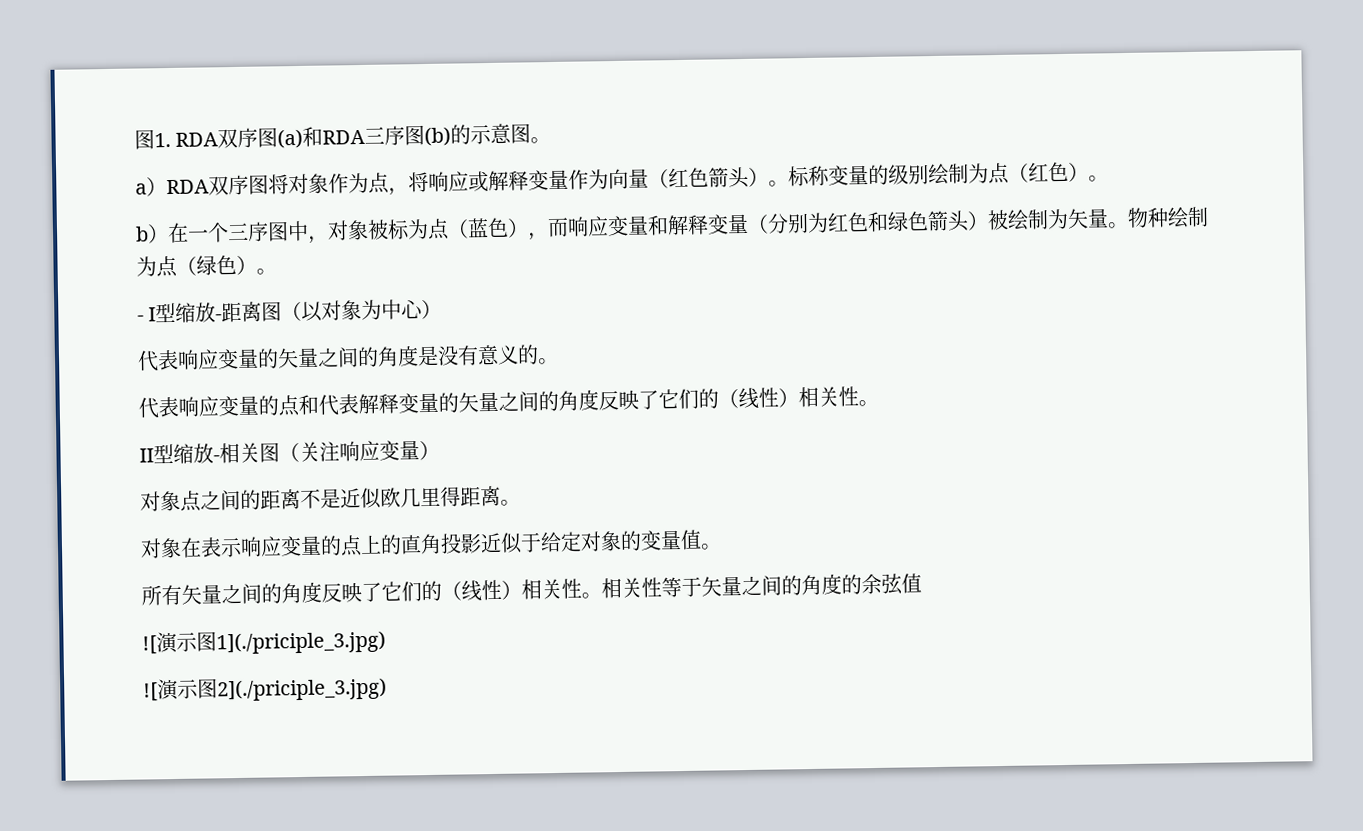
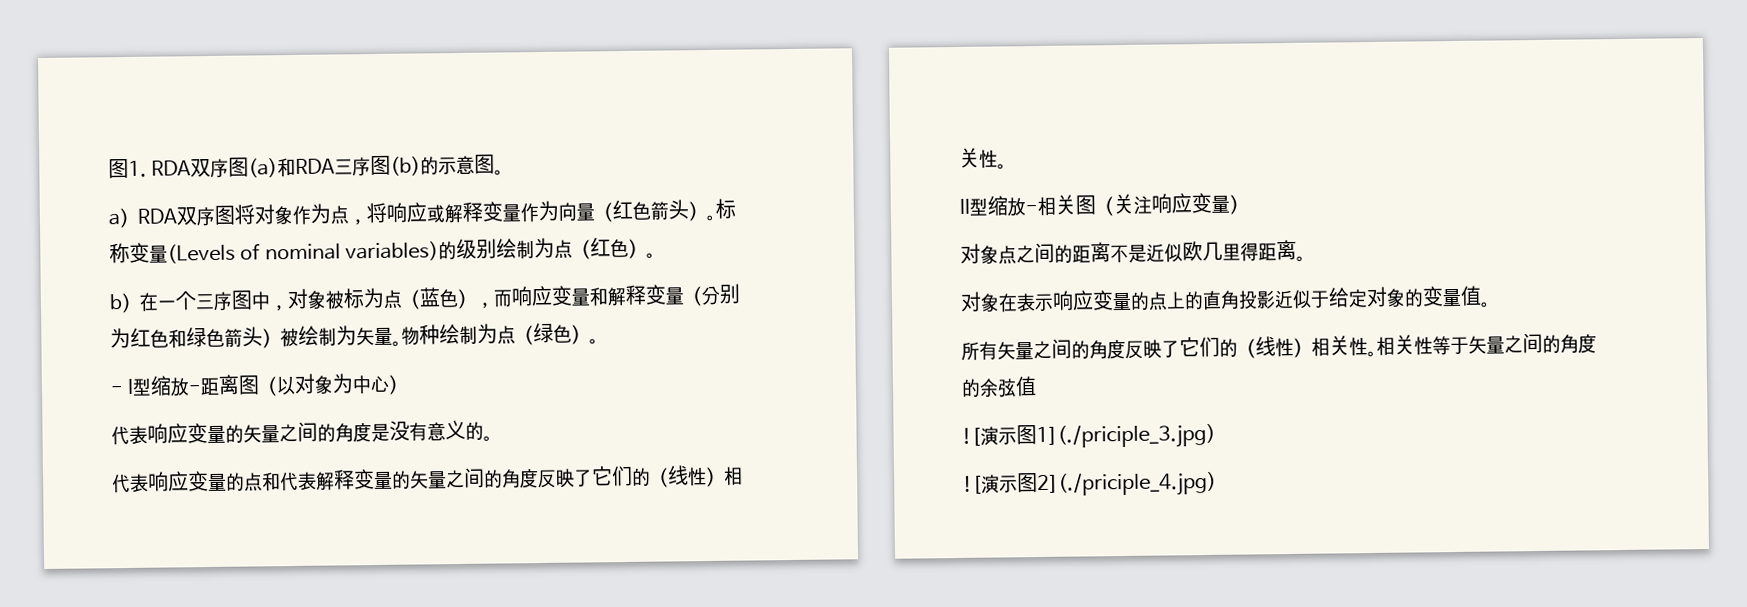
(869, 175) none -> [167,241,440,264] (Levels of nominal variables)
[217,677,387,702] 2](./priciple_3.jpg) -> [1037,471,1217,498] 2](./priciple_4.jpg)

